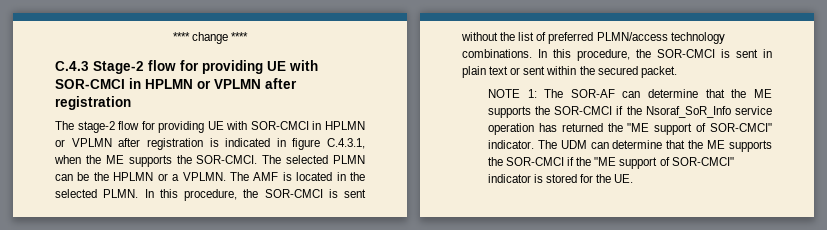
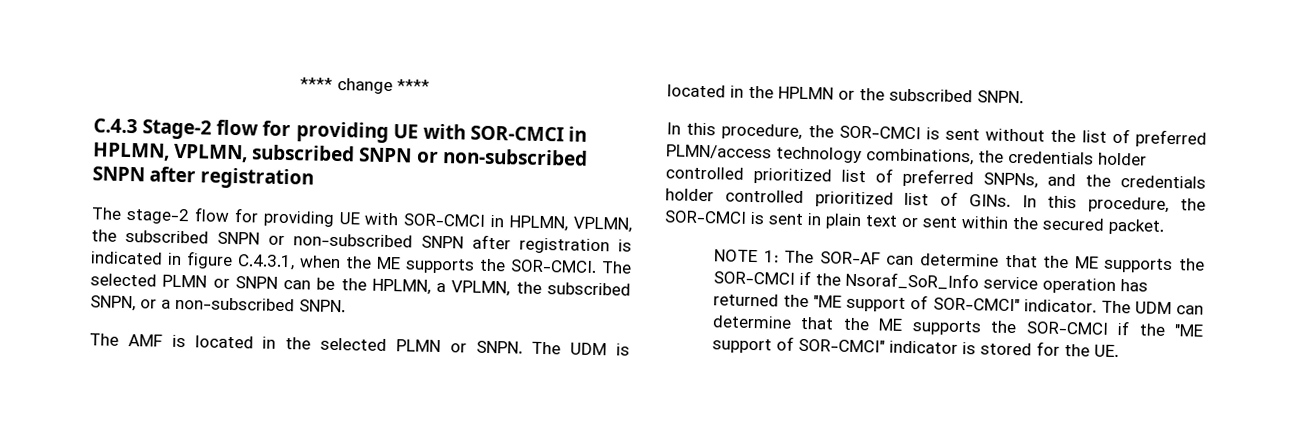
[145,79,261,89] HPLMN or VPLMN -> [92,142,588,166] [92,166,145,182] HPLMN, VPLMN, subscribed SNPN or non-subscribed SNPN
[324,121,365,130] [55,138,112,147] HPLMN or VPLMN -> [509,215,632,233] [91,229,464,249] HPLMN, VPLMN, the subscribed SNPN or non-subscribed SNPN
(365, 159) none -> [212,276,278,289] or SNPN
[113,172,226,181] HPLMN or a VPLMN. -> [371,278,631,297] [90,295,346,313] HPLMN, a VPLMN, the subscribed SNPN, or a non-subscribed SNPN. //
[103,189,139,198] PLMN. -> [395,339,630,356] [667,84,1024,104] PLMN or SNPN. The UDM is located in the HPLMN or the subscribed SNPN. //
[462,49,532,58] combinations. -> [866,148,1147,166] [665,166,1206,189] [665,188,1011,208] combinations, the credentials holder controlled prioritized list of preferred SNPNs, and the credentials holder controlled prioritized list of GINs.

